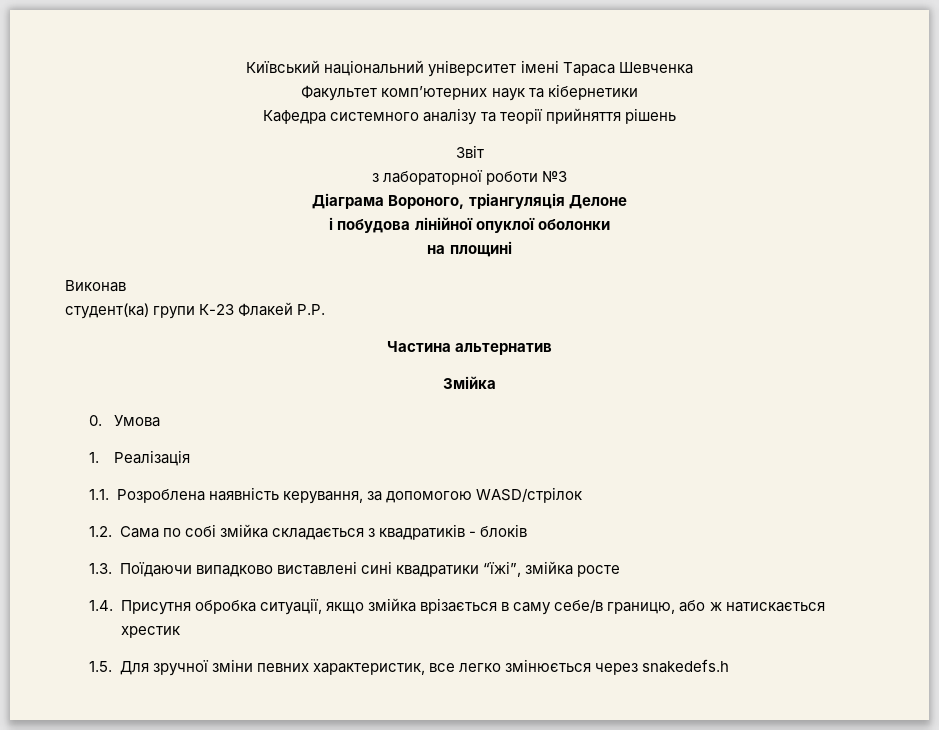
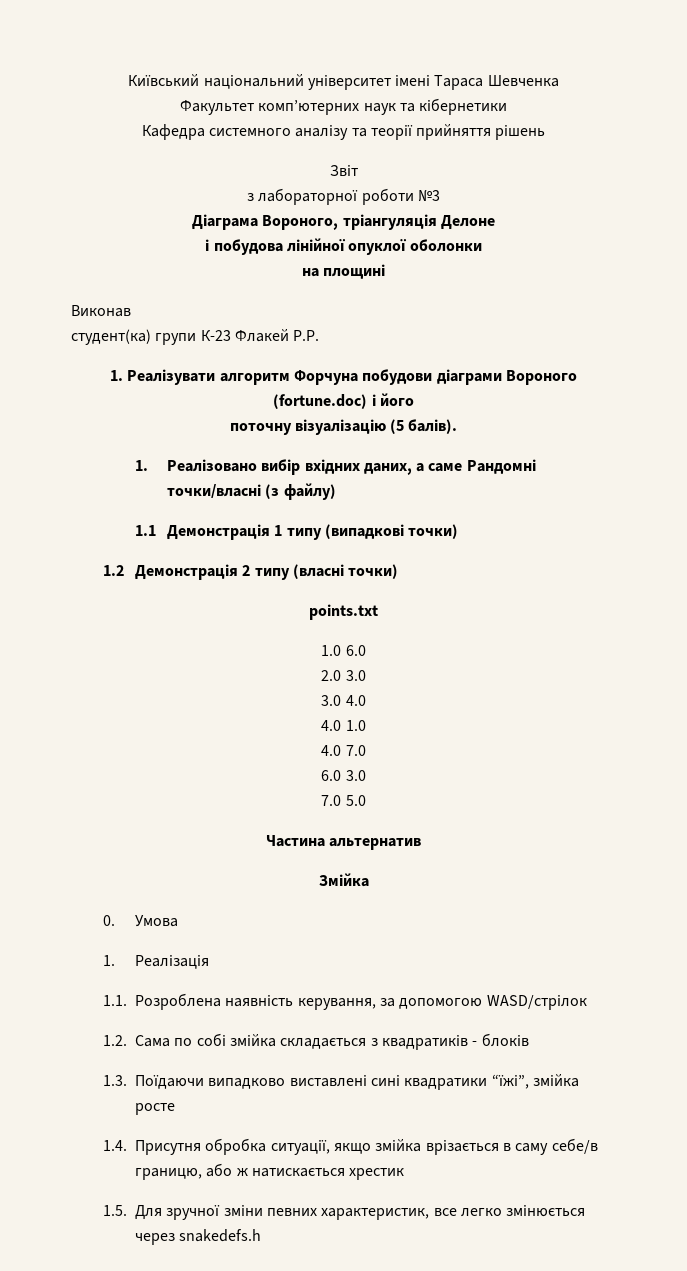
(326, 309) none -> [110,369,577,385] [273,393,414,409] [229,419,458,435] [134,459,536,475] [166,483,336,500] [134,524,459,540] [102,564,399,580] [309,604,378,620] [321,645,366,656] [321,670,366,681] [321,695,366,706] [321,720,366,731] [321,745,366,756] [321,770,366,781] [321,795,366,806] // 1. Реалізувати алгоритм Форчуна побудови діаграми Вороного (fortune.doc) і його // поточну візуалізацію (5 балів). // 1. Реалізовано вибір вхідних даних, а саме Рандомні точки/власні (з файлу) // 1.1 Демонстрація 1 типу (випадкові точки) // 1.2 Демонстрація 2 типу (власні точки) // points.txt // 1.0 6.0 // 2.0 3.0 // 3.0 4.0 // 4.0 1.0 // 4.0 7.0 // 6.0 3.0 // 7.0 5.0

